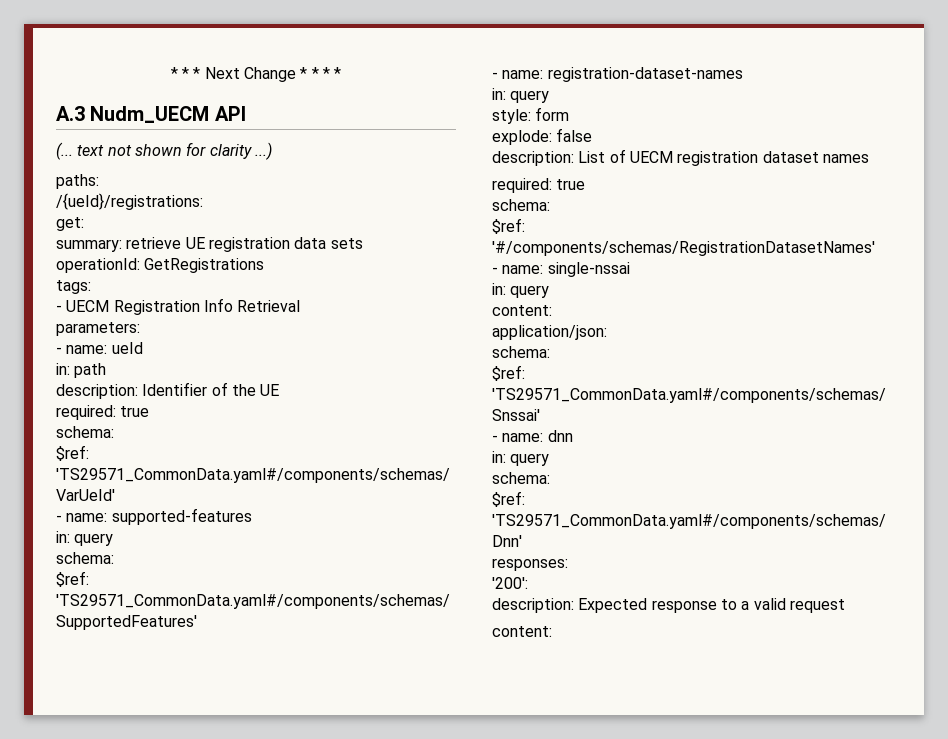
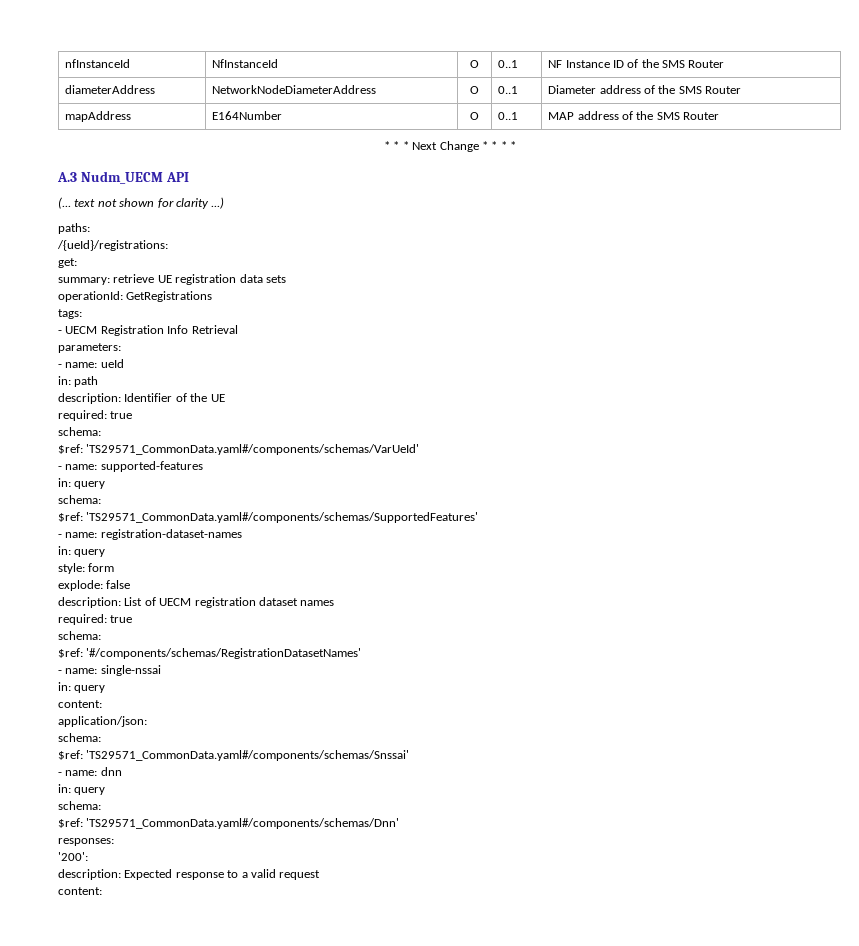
(170, 73) none -> [65,59,131,68] [212,59,279,68] [470,60,479,68] [498,60,519,68] [548,59,725,68] [65,85,156,94] [212,85,377,94] [470,86,479,94] [498,86,519,94] [548,85,742,94] [65,111,132,122] [212,111,283,120] [470,112,479,120] [498,112,519,120] [548,111,720,120] nfInstanceId | NfInstanceId | O | 0..1 | NF Instance ID of the SMS Router // diameterAddress | NetworkNodeDiameterAddress | O | 0..1 | Diameter address of the SMS Router // mapAddress | E164Number | O | 0..1 | MAP address of the SMS Router //

